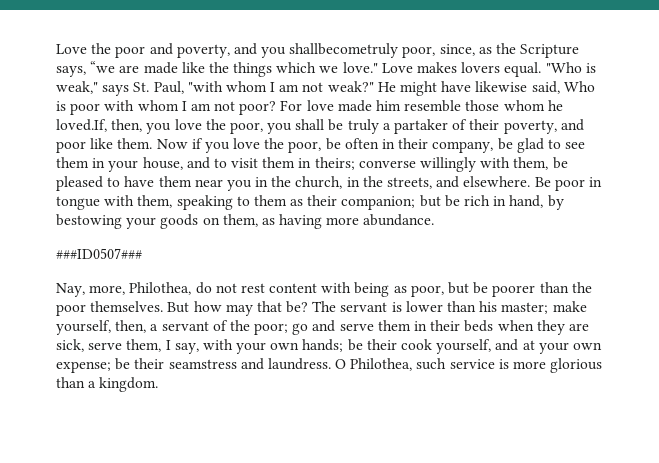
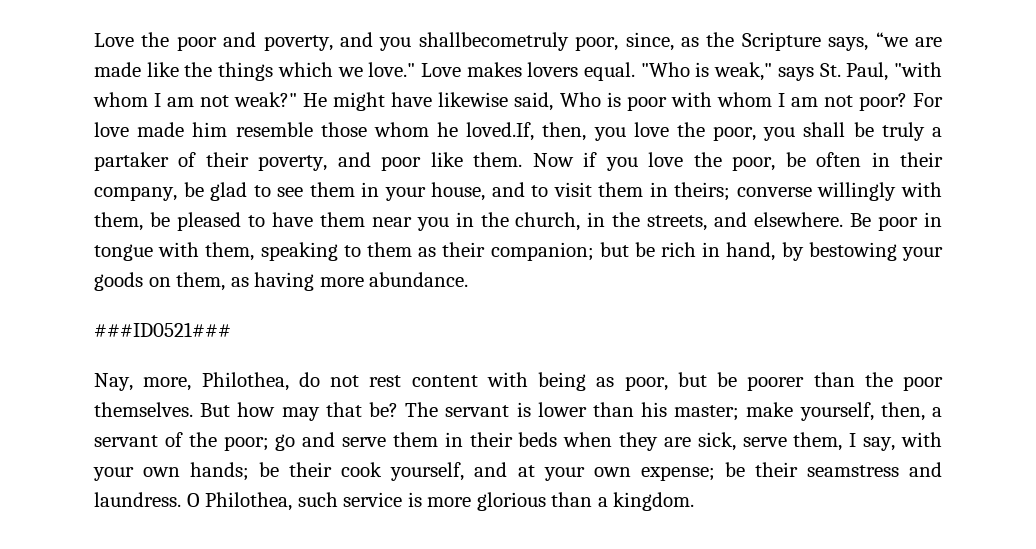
[56,248,142,259] ###ID0507### -> [94,322,231,337] ###ID0521###

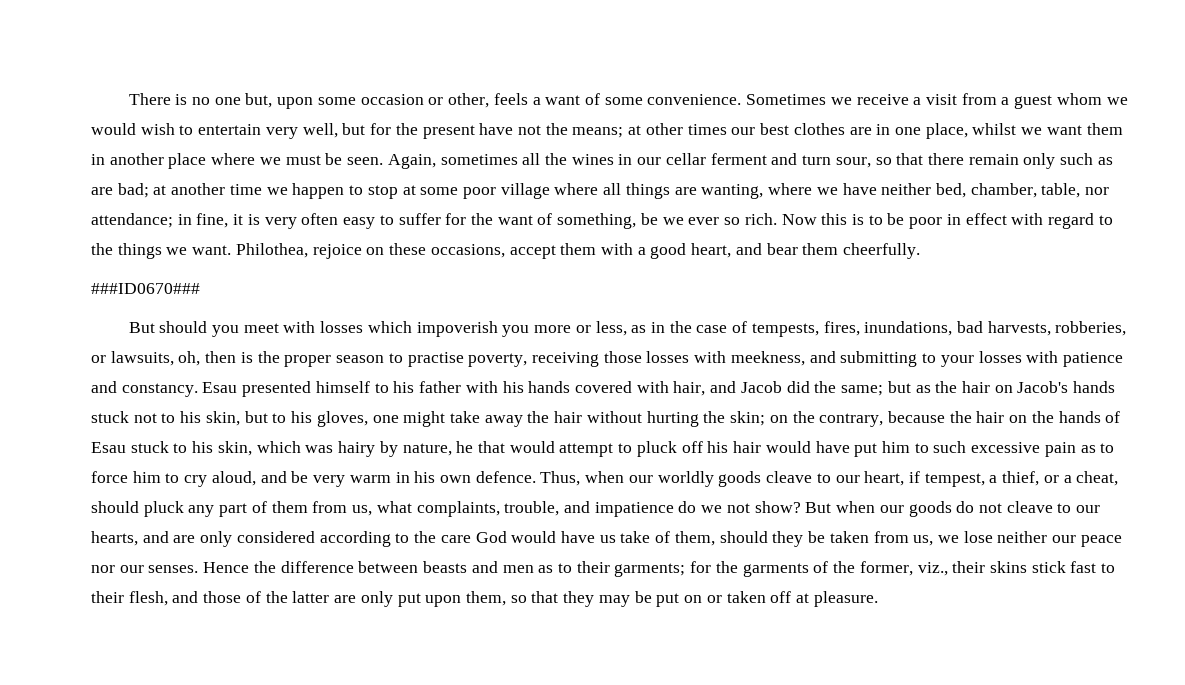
[94,32,942,51] [94,62,943,81] [93,92,944,111] [94,122,942,141] [94,152,944,171] [94,182,942,201] [94,212,943,231] [94,242,943,261] [94,272,469,291] [94,322,231,337] [94,372,943,391] [94,402,942,421] [94,432,943,451] [93,462,943,481] [94,492,695,511] Love the poor and poverty, and you shallbecometruly poor, since, as the Scripture says, “we are made like the things which we love." Love makes lovers equal. "Who is weak," says St. Paul, "with whom I am not weak?" He might have likewise said, Who is poor with whom I am not poor? For love made him resemble those whom he loved.If, then, you love the poor, you shall be truly a partaker of their poverty, and poor like them. Now if you love the poor, be often in their company, be glad to see them in your house, and to visit them in theirs; converse willingly with them, be pleased to have them near you in the church, in the streets, and elsewhere. Be poor in tongue with them, speaking to them as their companion; but be rich in hand, by bestowing your goods on them, as having more abundance. // ###ID0521### // Nay, more, Philothea, do not rest content with being as poor, but be poorer than the poor themselves. But how may that be? The servant is lower than his master; make yourself, then, a servant of the poor; go and serve them in their beds when they are sick, serve them, I say, with your own hands; be their cook yourself, and at your own expense; be their seamstress and laundress. O Philothea, such service is more glorious than a kingdom. -> [128,93,1128,109] [91,123,1123,139] [91,153,1113,169] [91,183,1110,199] [91,213,1113,229] [91,243,921,259] [91,283,200,294] [128,321,1127,337] [91,351,1123,367] [91,381,1116,397] [91,411,1121,427] [91,441,1115,457] [91,471,1119,487] [91,501,1101,517] [91,531,1122,547] [91,561,1116,577] [91,591,878,607] There is no one but, upon some occasion or other, feels a want of some convenience. Sometimes we receive a visit from a guest whom we would wish to entertain very well, but for the present have not the means; at other times our best clothes are in one place, whilst we want them in another place where we must be seen. Again, sometimes all the wines in our cellar ferment and turn sour, so that there remain only such as are bad; at another time we happen to stop at some poor village where all things are wanting, where we have neither bed, chamber, table, nor attendance; in fine, it is very often easy to suffer for the want of something, be we ever so rich. Now this is to be poor in effect with regard to the things we want. Philothea, rejoice on these occasions, accept them with a good heart, and bear them cheerfully. // ###ID0670### // But should you meet with losses which impoverish you more or less, as in the case of tempests, fires, inundations, bad harvests, robberies, or lawsuits, oh, then is the proper season to practise poverty, receiving those losses with meekness, and submitting to your losses with patience and constancy. Esau presented himself to his father with his hands covered with hair, and Jacob did the same; but as the hair on Jacob's hands stuck not to his skin, but to his gloves, one might take away the hair without hurting the skin; on the contrary, because the hair on the hands of Esau stuck to his skin, which was hairy by nature, he that would attempt to pluck off his hair would have put him to such excessive pain as to force him to cry aloud, and be very warm in his own defence. Thus, when our worldly goods cleave to our heart, if tempest, a thief, or a cheat, should pluck any part of them from us, what complaints, trouble, and impatience do we not show? But when our goods do not cleave to our hearts, and are only considered according to the care God would have us take of them, should they be taken from us, we lose neither our peace nor our senses. Hence the difference between beasts and men as to their garments; for the garments of the former, viz., their skins stick fast to their flesh, and those of the latter are only put upon them, so that they may be put on or taken off at pleasure.

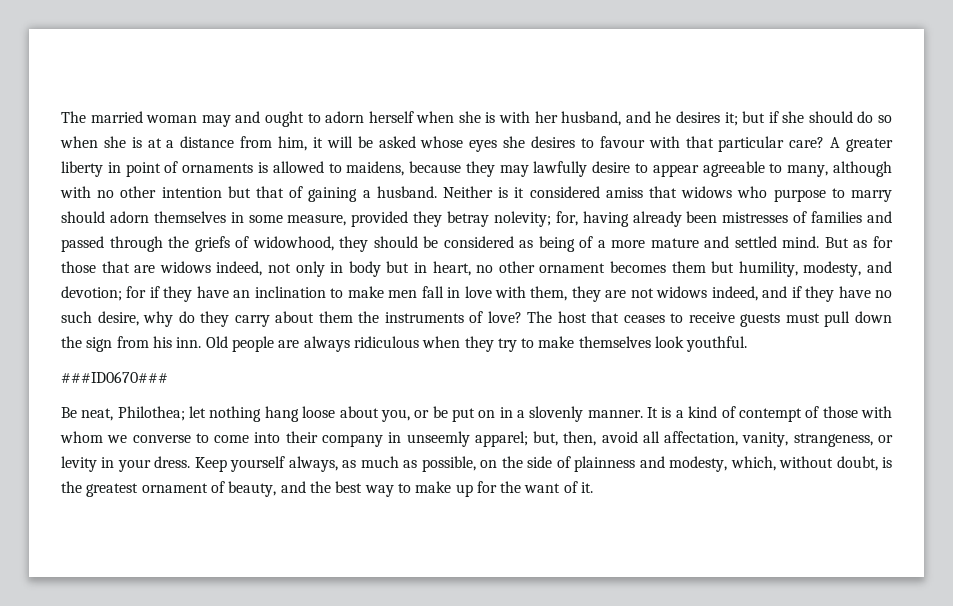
[128,93,1128,109] [91,123,1123,139] [91,153,1113,169] [91,183,1110,199] [91,213,1113,229] [91,243,921,259] [91,283,200,294] [128,321,1127,337] [91,351,1123,367] [91,381,1116,397] [91,411,1121,427] [91,441,1115,457] [91,471,1119,487] [91,501,1101,517] [91,531,1122,547] [91,561,1116,577] [91,591,878,607] There is no one but, upon some occasion or other, feels a want of some convenience. Sometimes we receive a visit from a guest whom we would wish to entertain very well, but for the present have not the means; at other times our best clothes are in one place, whilst we want them in another place where we must be seen. Again, sometimes all the wines in our cellar ferment and turn sour, so that there remain only such as are bad; at another time we happen to stop at some poor village where all things are wanting, where we have neither bed, chamber, table, nor attendance; in fine, it is very often easy to suffer for the want of something, be we ever so rich. Now this is to be poor in effect with regard to the things we want. Philothea, rejoice on these occasions, accept them with a good heart, and bear them cheerfully. // ###ID0670### // But should you meet with losses which impoverish you more or less, as in the case of tempests, fires, inundations, bad harvests, robberies, or lawsuits, oh, then is the proper season to practise poverty, receiving those losses with meekness, and submitting to your losses with patience and constancy. Esau presented himself to his father with his hands covered with hair, and Jacob did the same; but as the hair on Jacob's hands stuck not to his skin, but to his gloves, one might take away the hair without hurting the skin; on the contrary, because the hair on the hands of Esau stuck to his skin, which was hairy by nature, he that would attempt to pluck off his hair would have put him to such excessive pain as to force him to cry aloud, and be very warm in his own defence. Thus, when our worldly goods cleave to our heart, if tempest, a thief, or a cheat, should pluck any part of them from us, what complaints, trouble, and impatience do we not show? But when our goods do not cleave to our hearts, and are only considered according to the care God would have us take of them, should they be taken from us, we lose neither our peace nor our senses. Hence the difference between beasts and men as to their garments; for the garments of the former, viz., their skins stick fast to their flesh, and those of the latter are only put upon them, so that they may be put on or taken off at pleasure. -> [61,111,893,127] [60,136,893,152] [61,161,892,177] [60,186,893,202] [61,211,892,227] [61,236,893,252] [61,261,893,277] [61,286,893,302] [61,311,892,327] [61,336,748,352] [61,371,168,383] [61,406,893,422] [60,431,894,447] [61,456,893,472] [61,481,594,497] The married woman may and ought to adorn herself when she is with her husband, and he desires it; but if she should do so when she is at a distance from him, it will be asked whose eyes she desires to favour with that particular care? A greater liberty in point of ornaments is allowed to maidens, because they may lawfully desire to appear agreeable to many, although with no other intention but that of gaining a husband. Neither is it considered amiss that widows who purpose to marry should adorn themselves in some measure, provided they betray nolevity; for, having already been mistresses of families and passed through the griefs of widowhood, they should be considered as being of a more mature and settled mind. But as for those that are widows indeed, not only in body but in heart, no other ornament becomes them but humility, modesty, and devotion; for if they have an inclination to make men fall in love with them, they are not widows indeed, and if they have no such desire, why do they carry about them the instruments of love? The host that ceases to receive guests must pull down the sign from his inn. Old people are always ridiculous when they try to make themselves look youthful. // ###ID0670### // Be neat, Philothea; let nothing hang loose about you, or be put on in a slovenly manner. It is a kind of contempt of those with whom we converse to come into their company in unseemly apparel; but, then, avoid all affectation, vanity, strangeness, or levity in your dress. Keep yourself always, as much as possible, on the side of plainness and modesty, which, without doubt, is the greatest ornament of beauty, and the best way to make up for the want of it.

